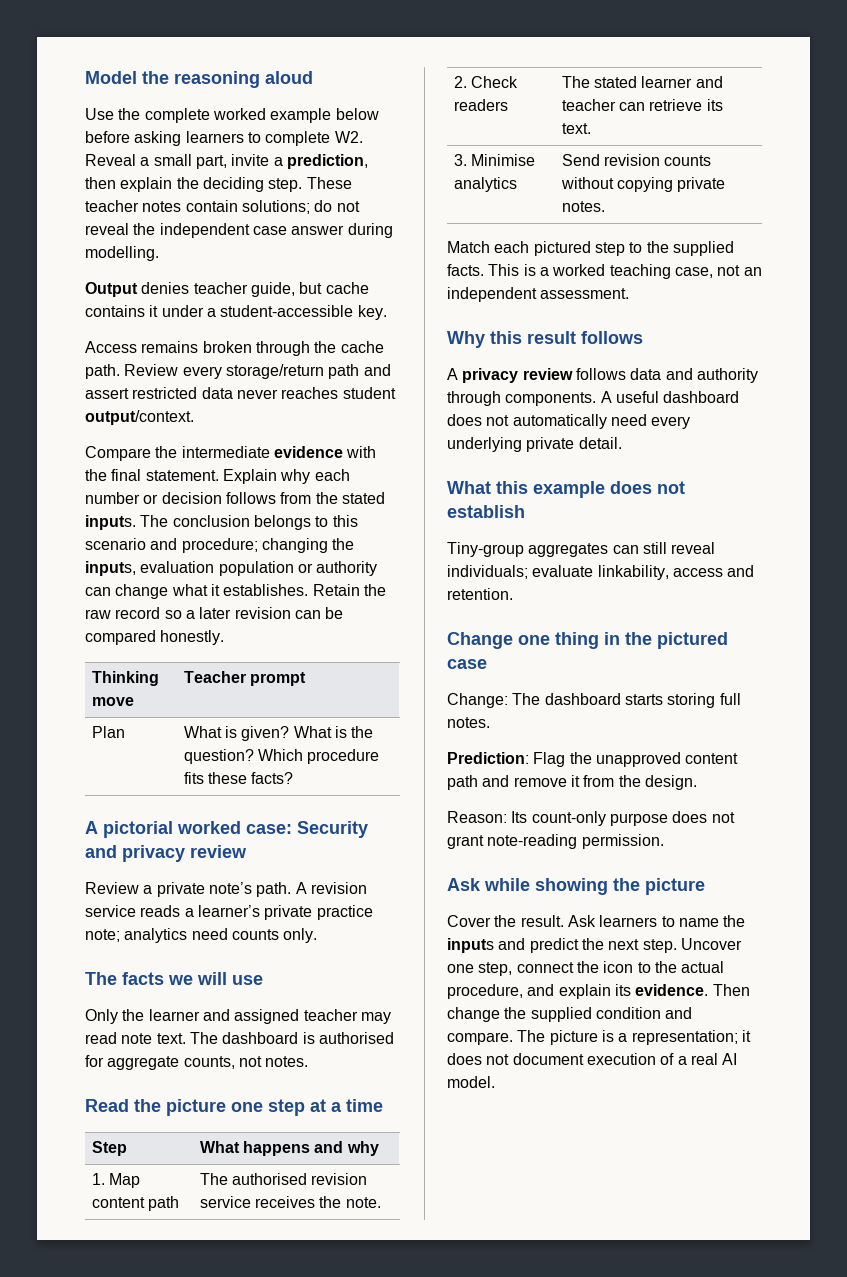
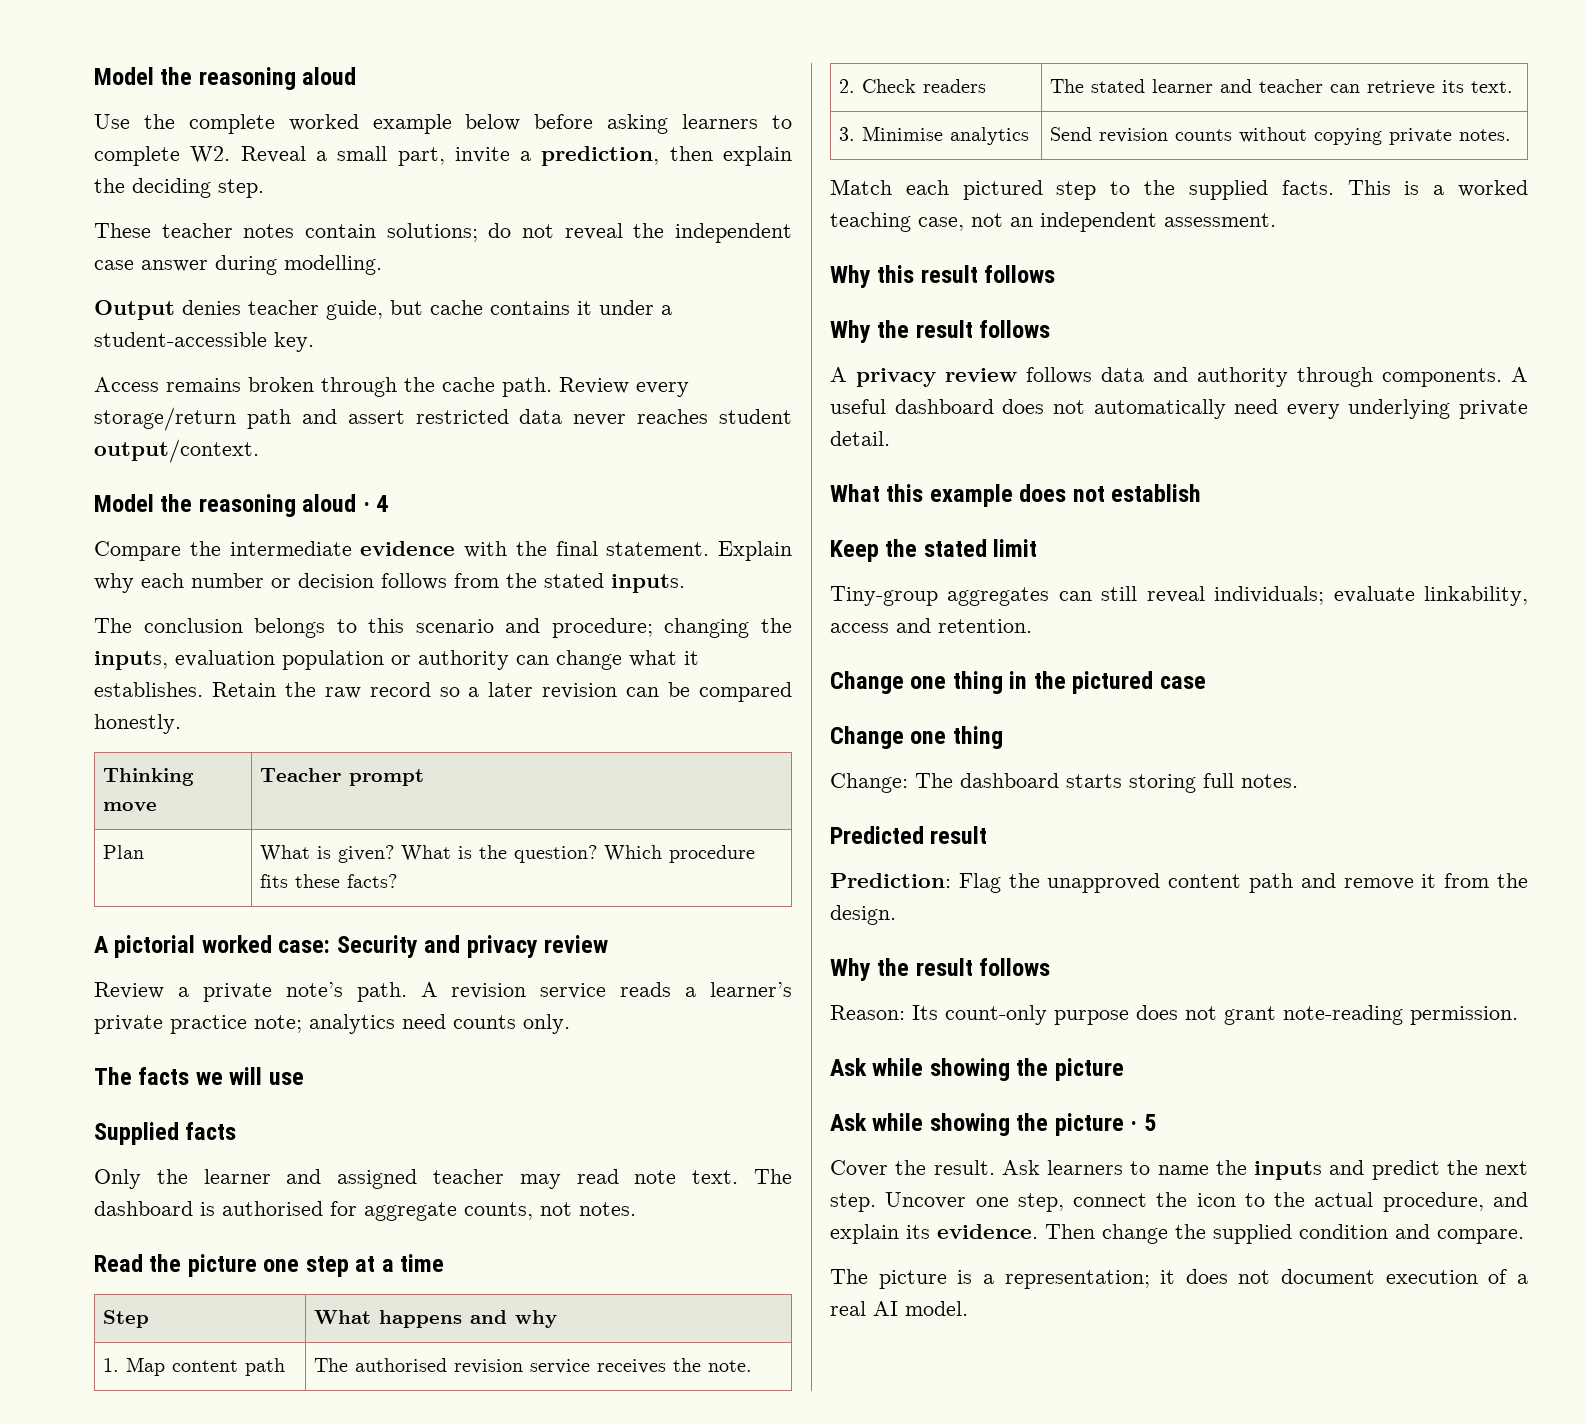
(303, 185) none -> (264, 188) //
(194, 417) none -> [94,494,389,517] // Model the reasoning aloud · 4
(136, 522) none -> (685, 583) //
(263, 980) none -> [94,1122,237,1145] // Supplied facts
(643, 337) none -> [830,320,1051,343] // Why the result follows
(525, 511) none -> [830,539,1038,562] // Keep the stated limit
(487, 664) none -> [830,726,1003,749] // Change one thing
(490, 722) none -> [830,826,988,844] // Predicted result
(697, 782) none -> [830,958,1051,981] // Why the result follows
(705, 886) none -> [830,1113,1156,1136] // Ask while showing the picture · 5
(513, 1038) none -> (1524, 1236) //

